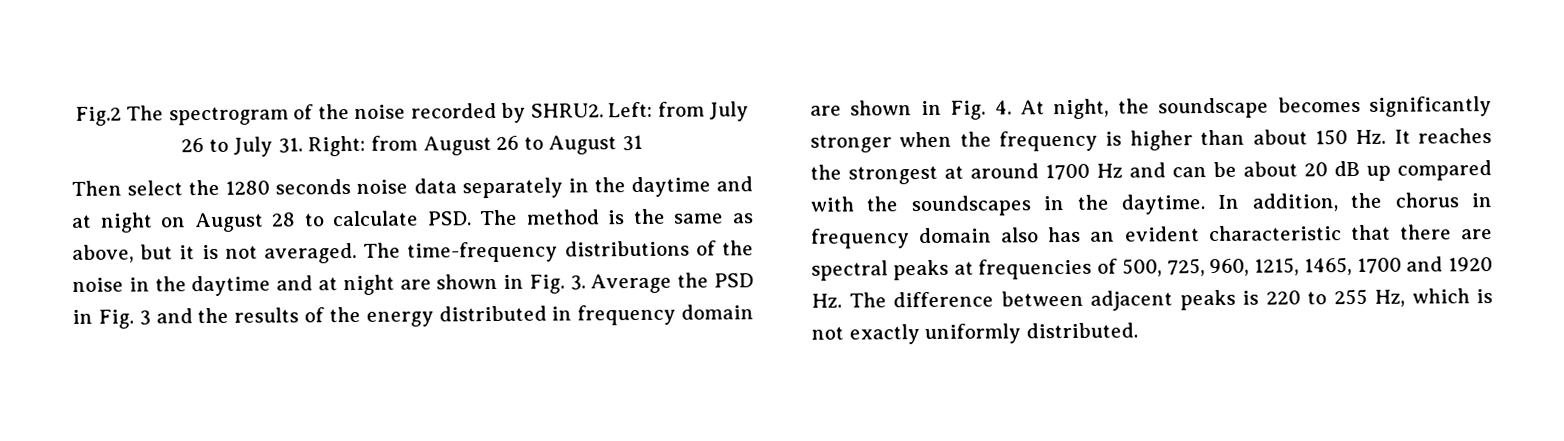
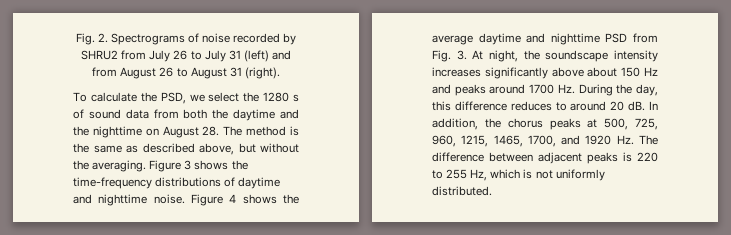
[74,104,350,126] Fig.2 The spectrogram of the -> [75,33,199,45] Fig. 2. Spectrograms of
[530,101,654,118] SHRU2. Left: -> [81,50,119,60] SHRU2
[277,135,367,157] 31. Right: -> [228,50,291,62] 31 (left) and
[71,176,753,199] [71,210,472,233] // Then select the 1280 seconds noise data separately in the daytime and at night on August 28 to calculate PSD. -> [244,67,280,79] [73,92,299,104] [73,109,299,121] [73,126,220,138] (right). // To calculate the PSD, we select the 1280 s of sound data from both the daytime and the nighttime on August 28.
(755, 218) none -> [142,143,195,153] described
[179,240,754,264] [72,272,755,297] [72,304,754,329] [810,96,1492,120] [810,128,1492,153] [810,160,1492,185] [810,192,1492,217] [811,224,1493,249] [811,258,1118,281] it is not averaged. The time-frequency distributions of the noise in the daytime and at night are shown in Fig. 3. Average the PSD in Fig. 3 and the results of the energy distributed in frequency domain are shown in Fig. 4. At night, the soundscape becomes significantly stronger when the frequency is higher than about 150 Hz. It reaches the strongest at around 1700 Hz and can be about 20 dB up compared with the soundscapes in the daytime. In addition, the chorus in frequency domain also has an evident characteristic that there are spectral peaks at frequencies of -> [260,143,299,153] [73,160,248,172] [73,177,281,189] [73,194,299,206] [432,33,658,45] [432,50,658,62] [432,67,658,79] [432,84,658,96] [432,101,658,111] [432,118,598,130] without the averaging. Figure 3 shows the time-frequency distributions of daytime and nighttime noise. Figure 4 shows the average daytime and nighttime PSD from Fig. 3. At night, the soundscape intensity increases significantly above about 150 Hz and peaks around 1700 Hz. During the day, this difference reduces to around 20 dB. In addition, the chorus peaks at
[1356,257,1402,274] 1700 -> [527,135,556,147] 1700,
[848,324,920,345] exactly -> (553, 174) none

